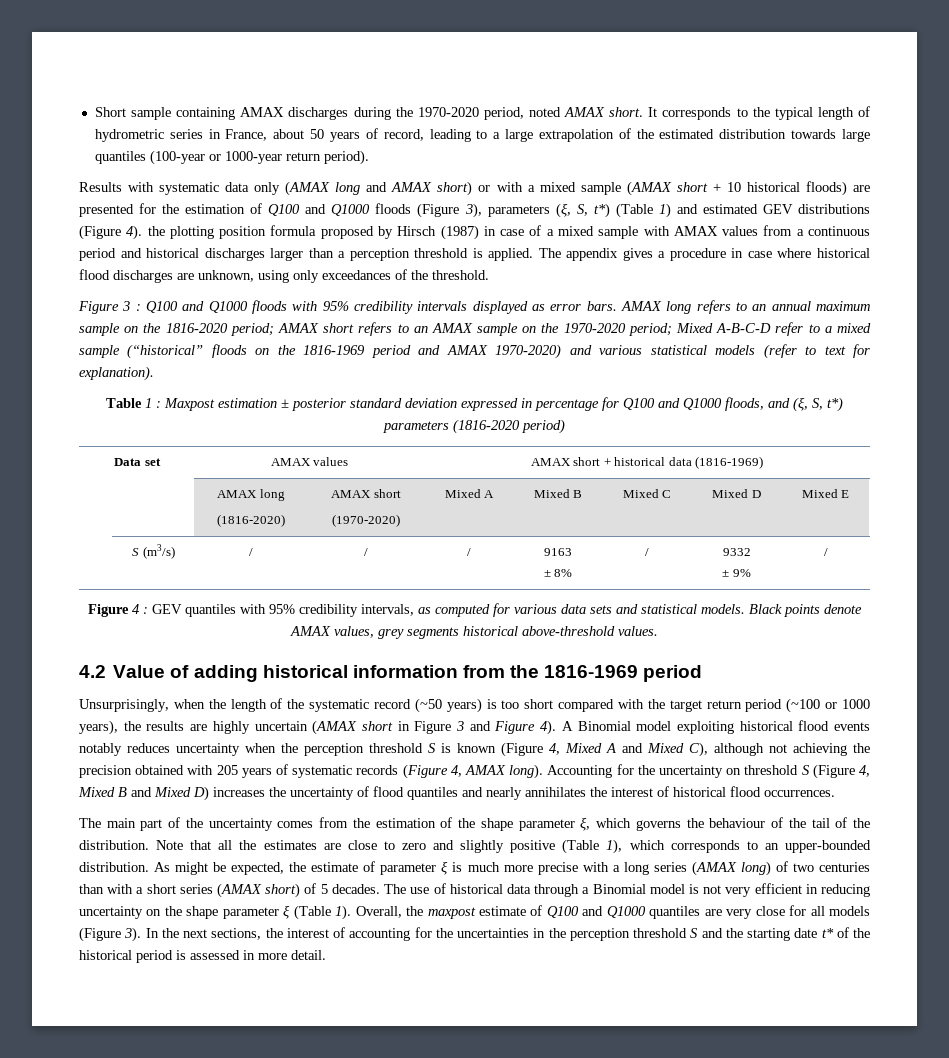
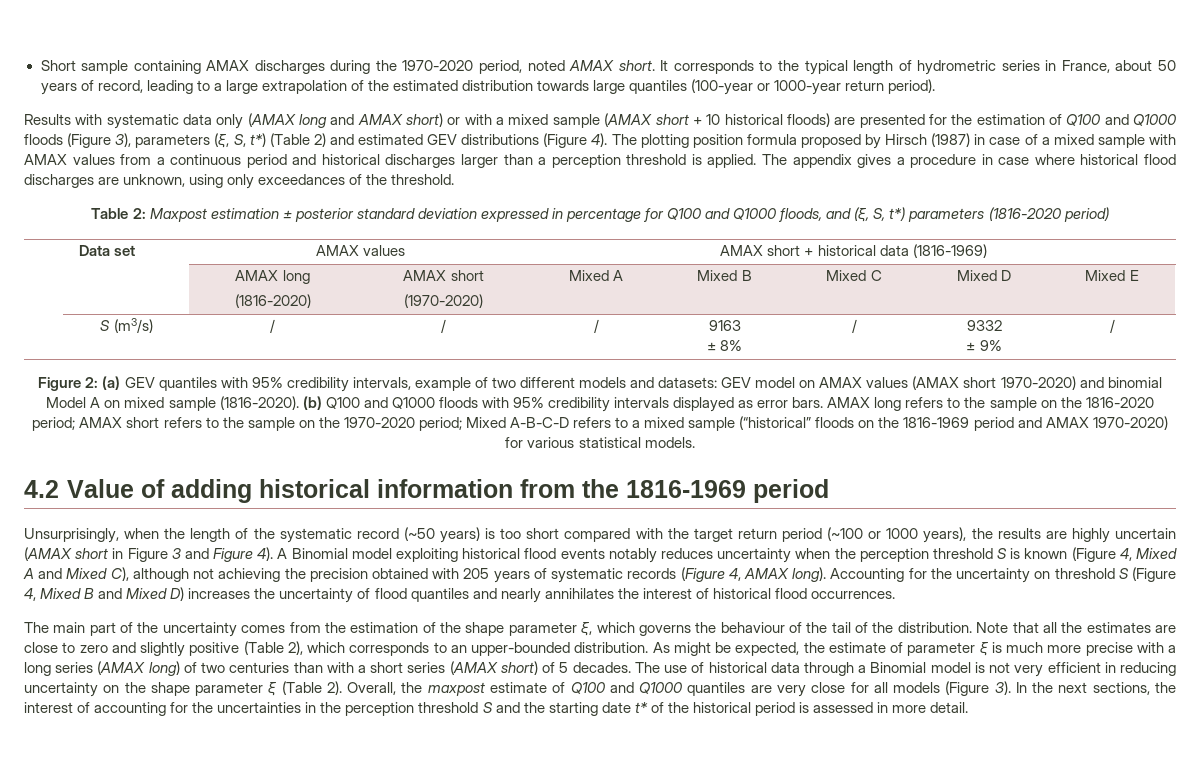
[658,203,671,218] 1) -> [313,133,326,147] 2)
[147,226,165,236] the -> [611,134,637,145] The
[78,300,871,314] [79,322,871,336] [79,344,871,359] [79,366,154,381] // Figure 3 : Q100 and Q1000 floods with 95% credibility intervals displayed as error bars. AMAX long refers to an annual maximum sample on the 1816-2020 period; AMAX short refers to an AMAX sample on the 1970-2020 period; Mixed A-B-C-D refer to a mixed sample (“historical” floods on the 1816-1969 period and AMAX 1970-2020) and various statistical models (refer to text for explanation). -> (455, 179) none
[145,398,161,408] 1 : -> [132,208,146,219] 2:
[132,604,148,614] 4 : -> [85,376,121,390] 2: (a)
[418,603,862,617] [290,626,658,639] as computed for various data sets and statistical models. Black points denote AMAX values, grey segments historical above-threshold values. -> [414,376,1162,391] [46,396,1154,412] [32,416,1168,431] [505,437,695,448] example of two different models and datasets: GEV model on AMAX values (AMAX short 1970-2020) and binomial Model A on mixed sample (1816-2020). (b) Q100 and Q1000 floods with 95% credibility intervals displayed as error bars. AMAX long refers to the sample on the 1816-2020 period; AMAX short refers to the sample on the 1970-2020 period; Mixed A-B-C-D refers to a mixed sample (“historical” floods on the 1816-1969 period and AMAX 1970-2020) for various statistical models.
[606,839,623,854] 1), -> [287,641,303,655] 2),
[335,905,352,920] 1). -> [326,681,342,695] 2).

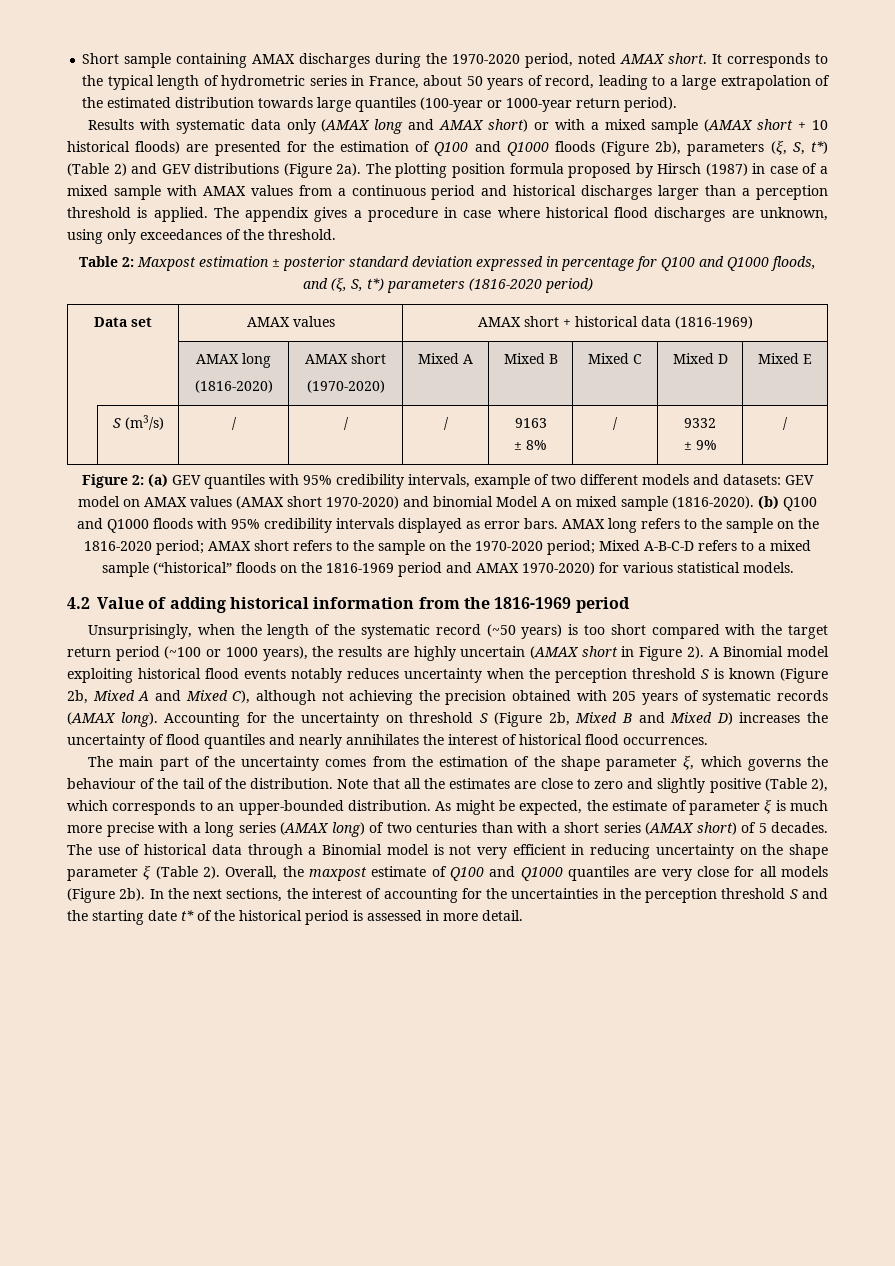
[115,133,132,147] 3), -> [655,141,682,155] 2b),
[358,134,424,145] estimated -> (158, 168) none
[591,133,608,147] 4). -> [336,163,362,176] 2a).
[171,547,274,562] 3 and Figure 4). -> [686,646,704,659] 2).
[1119,548,1132,561] 4, -> [67,690,88,704] 2b,
[680,567,789,582] (Figure 4, AMAX -> [67,712,116,725] (AMAX
[24,588,36,601] 4, -> [548,712,570,726] 2b,
[994,681,1011,695] 3). -> [119,888,146,901] 2b).

